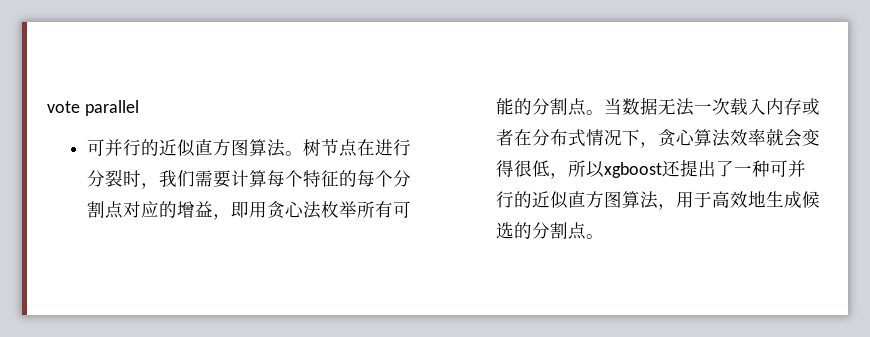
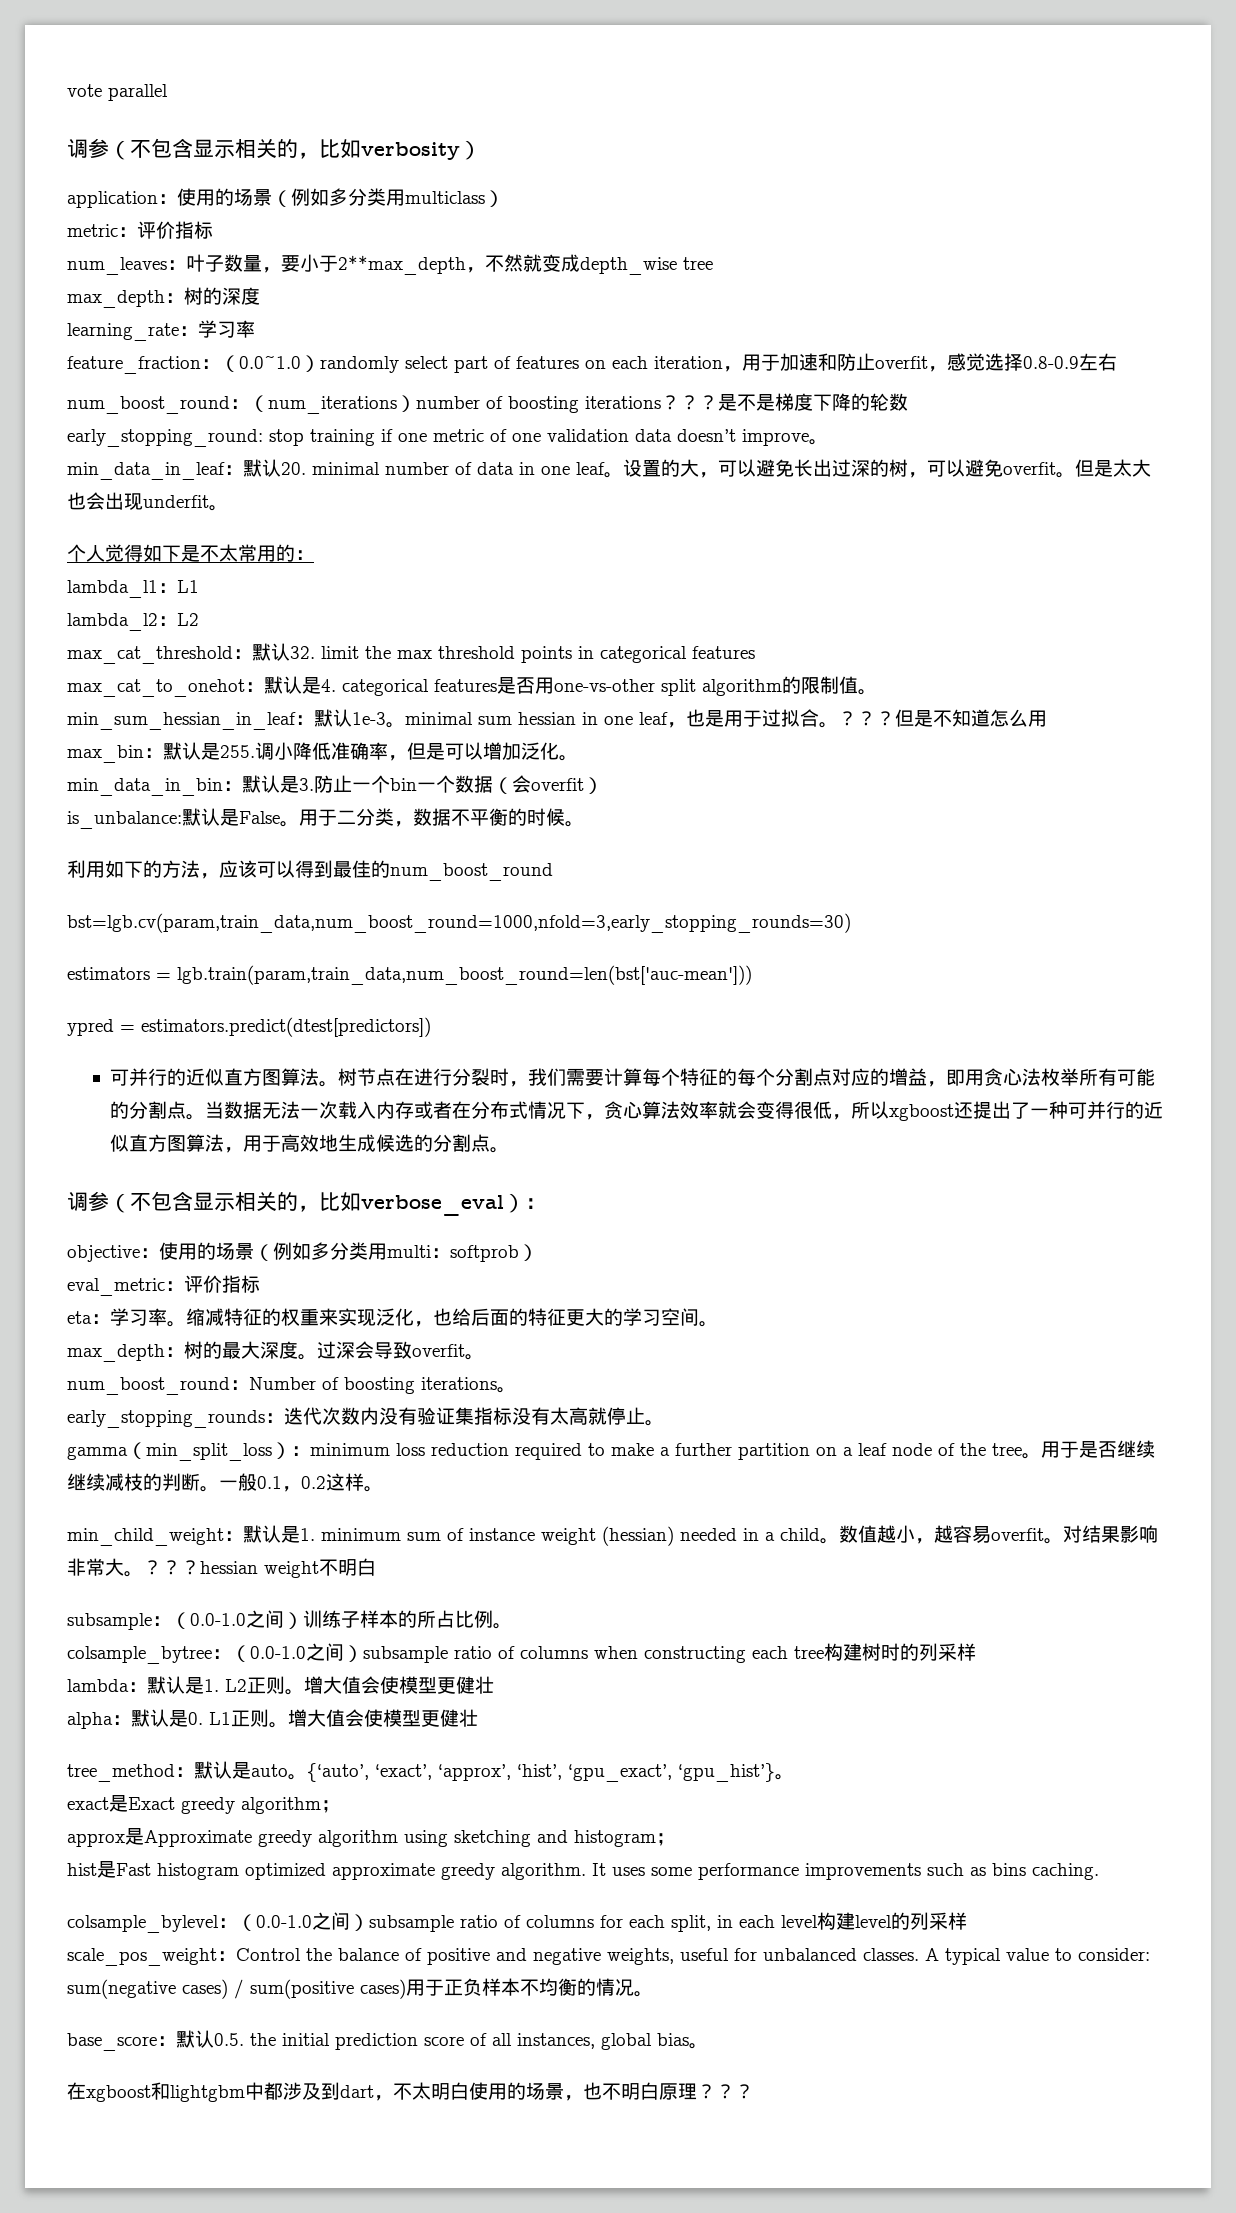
(139, 108) none -> [67,138,481,160] [67,188,504,208] [67,221,213,239] [67,254,713,275] [67,287,260,308] [67,320,255,341] [67,353,1117,374] [67,393,908,414] [67,429,828,447] [67,459,1151,480] [67,492,228,511] [67,544,314,562] [67,580,199,598] [67,613,199,631] [67,643,755,664] [67,676,877,697] [67,709,1047,730] [67,742,578,763] [67,775,603,796] [67,808,584,829] [67,860,553,881] [67,913,851,933] [67,965,752,985] [67,1017,431,1037] // 调参（不包含显示相关的，比如verbosity） // application：使用的场景（例如多分类用multiclass） // metric：评价指标 // num_leaves：叶子数量，要小于2**max_depth，不然就变成depth_wise tree // max_depth：树的深度 // learning_rate：学习率 // feature_fraction：（0.0~1.0）randomly select part of features on each iteration，用于加速和防止overfit，感觉选择0.8-0.9左右 // num_boost_round：（num_iterations）number of boosting iterations？？？是不是梯度下降的轮数 // early_stopping_round: stop training if one metric of one validation data doesn’t improve。 // min_data_in_leaf：默认20. minimal number of data in one leaf。设置的大，可以避免长出过深的树，可以避免overfit。但是太大也会出现underfit。 // 个人觉得如下是不太常用的： // lambda_l1：L1 // lambda_l2：L2 // max_cat_threshold：默认32. limit the max threshold points in categorical features // max_cat_to_onehot：默认是4. categorical features是否用one-vs-other split algorithm的限制值。 // min_sum_hessian_in_leaf：默认1e-3。minimal sum hessian in one leaf，也是用于过拟合。？？？但是不知道怎么用 // max_bin：默认是255.调小降低准确率，但是可以增加泛化。 // min_data_in_bin：默认是3.防止一个bin一个数据（会overfit） // is_unbalance:默认是False。用于二分类，数据不平衡的时候。 // 利用如下的方法，应该可以得到最佳的num_boost_round // bst=lgb.cv(param,train_data,num_boost_round=1000,nfold=3,early_stopping_rounds=30) // estimators = lgb.train(param,train_data,num_boost_round=len(bst['auc-mean'])) // ypred = estimators.predict(dtest[predictors])
(605, 236) none -> [67,1191,546,1216] [67,1242,538,1262] [67,1275,260,1296] [67,1308,718,1327] [67,1341,484,1362] [67,1377,516,1395] [67,1407,664,1428] [67,1440,1155,1461] [67,1473,383,1492] [67,1525,1158,1546] [67,1558,376,1578] [67,1610,512,1630] [67,1643,976,1664] [67,1676,494,1695] [67,1709,478,1729] [67,1761,794,1782] [67,1795,340,1814] [67,1828,675,1847] [67,1861,1099,1880] [67,1912,967,1933] [67,1948,1150,1966] [67,1978,653,1999] [67,2030,708,2051] [67,2082,754,2102] // 调参（不包含显示相关的，比如verbose_eval）： // objective：使用的场景（例如多分类用multi：softprob） // eval_metric：评价指标 // eta：学习率。缩减特征的权重来实现泛化，也给后面的特征更大的学习空间。 // max_depth：树的最大深度。过深会导致overfit。 // num_boost_round：Number of boosting iterations。 // early_stopping_rounds：迭代次数内没有验证集指标没有太高就停止。 // gamma（min_split_loss）：minimum loss reduction required to make a further partition on a leaf node of the tree。用于是否继续继续减枝的判断。一般0.1，0.2这样。 // min_child_weight：默认是1. minimum sum of instance weight (hessian) needed in a child。数值越小，越容易overfit。对结果影响非常大。？？？hessian weight不明白 // subsample：（0.0-1.0之间）训练子样本的所占比例。 // colsample_bytree：（0.0-1.0之间）subsample ratio of columns when constructing each tree构建树时的列采样 // lambda：默认是1. L2正则。增大值会使模型更健壮 // alpha：默认是0. L1正则。增大值会使模型更健壮 // tree_method：默认是auto。{‘auto’, ‘exact’, ‘approx’, ‘hist’, ‘gpu_exact’, ‘gpu_hist’}。 // exact是Exact greedy algorithm； // approx是Approximate greedy algorithm using sketching and histogram； // hist是Fast histogram optimized approximate greedy algorithm. It uses some performance improvements such as bins caching. // colsample_bylevel：（0.0-1.0之间）subsample ratio of columns for each split, in each level构建level的列采样 // scale_pos_weight：Control the balance of positive and negative weights, useful for unbalanced classes. A typical value to consider: sum(negative cases) / sum(positive cases)用于正负样本不均衡的情况。 // base_score：默认0.5. the initial prediction score of all instances, global bias。 // 在xgboost和lightgbm中都涉及到dart，不太明白使用的场景，也不明白原理？？？

